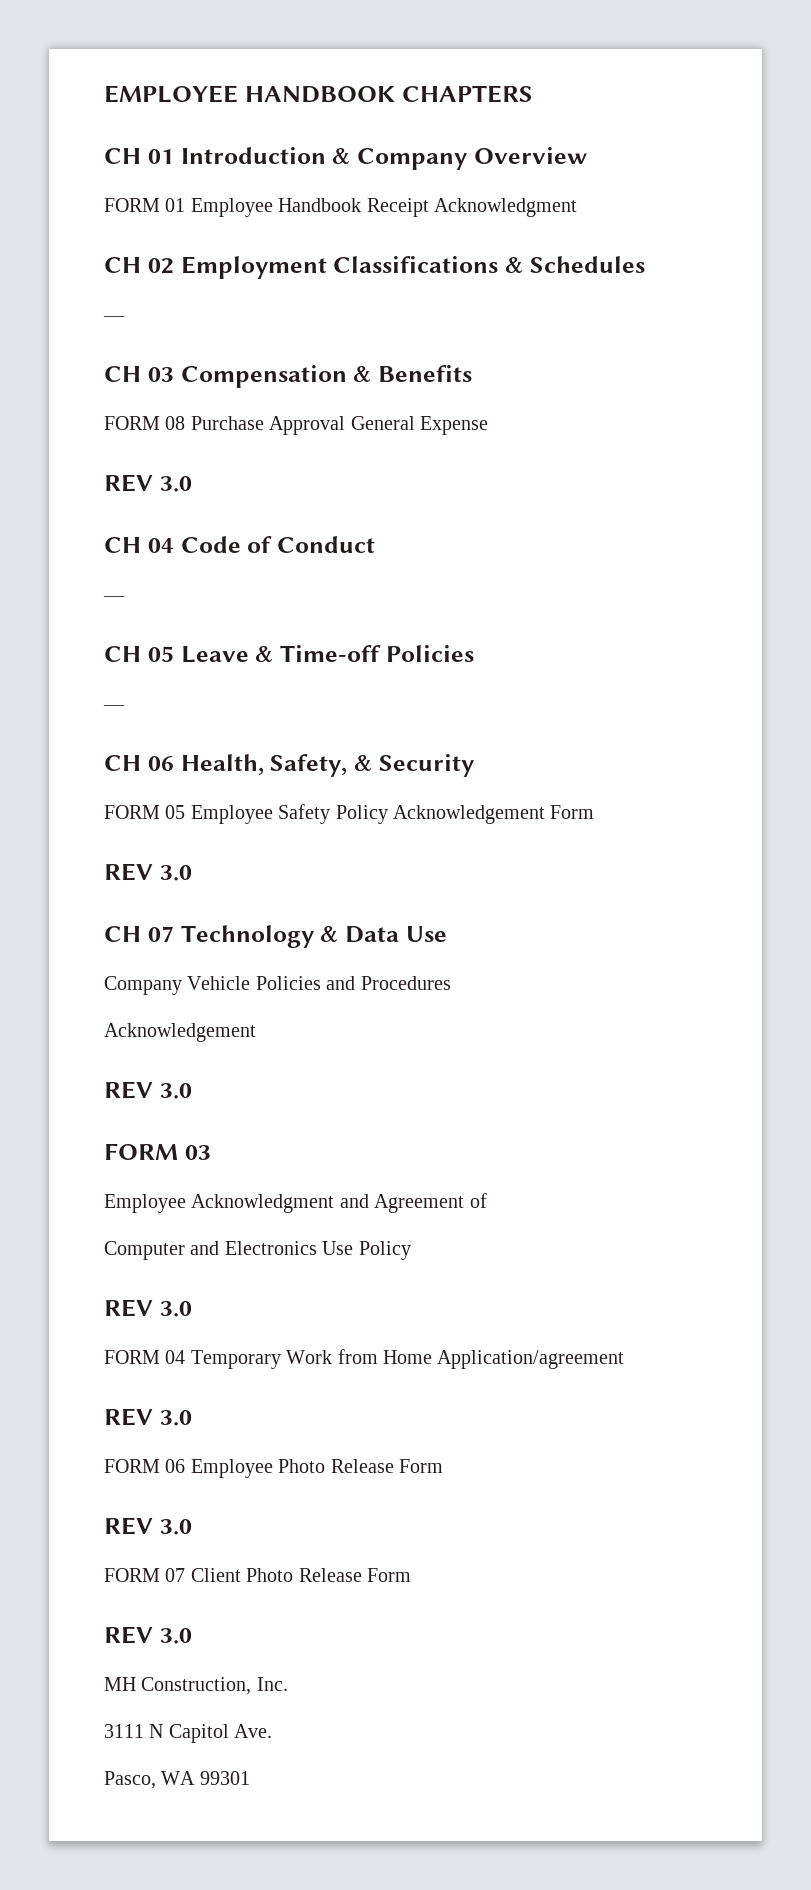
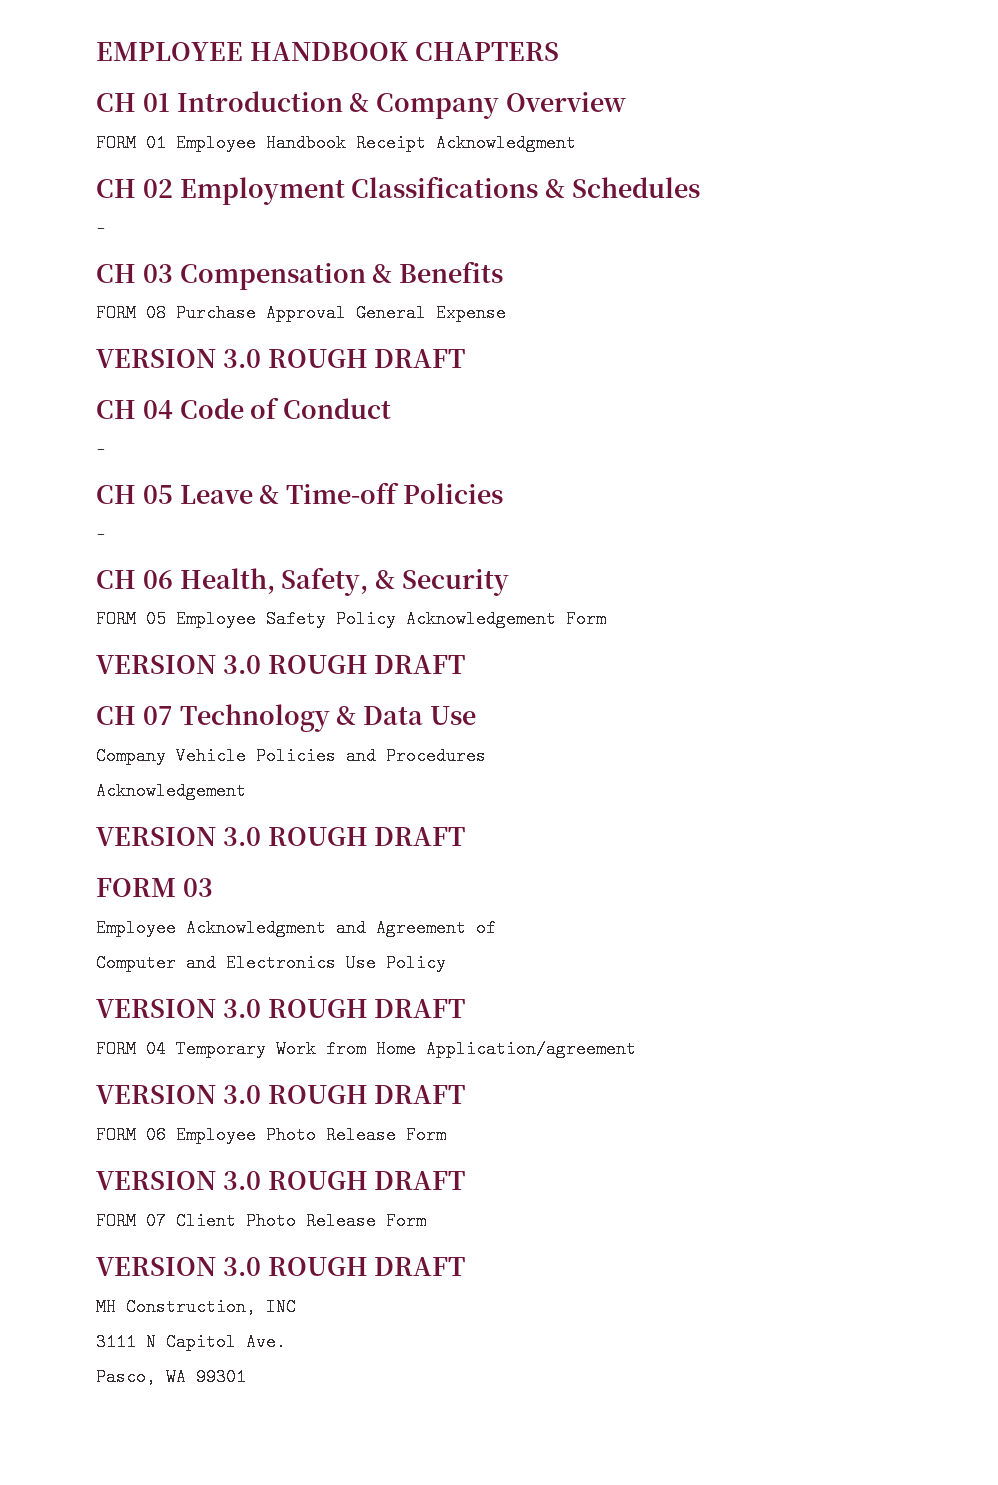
[104,474,192,492] REV 3.0 -> [96,349,466,368] VERSION 3.0 ROUGH DRAFT
[104,863,192,881] REV 3.0 -> [96,655,466,674] VERSION 3.0 ROUGH DRAFT
[104,1081,192,1099] REV 3.0 -> [96,827,466,846] VERSION 3.0 ROUGH DRAFT
[104,1299,192,1317] REV 3.0 -> [96,999,466,1018] VERSION 3.0 ROUGH DRAFT
[104,1408,192,1426] REV 3.0 -> [96,1085,466,1104] VERSION 3.0 ROUGH DRAFT
[104,1517,192,1535] REV 3.0 -> [96,1171,466,1190] VERSION 3.0 ROUGH DRAFT
[104,1626,192,1644] REV 3.0 -> [96,1257,466,1276] VERSION 3.0 ROUGH DRAFT
[256,1677,288,1691] Inc. -> [266,1298,296,1316] INC

